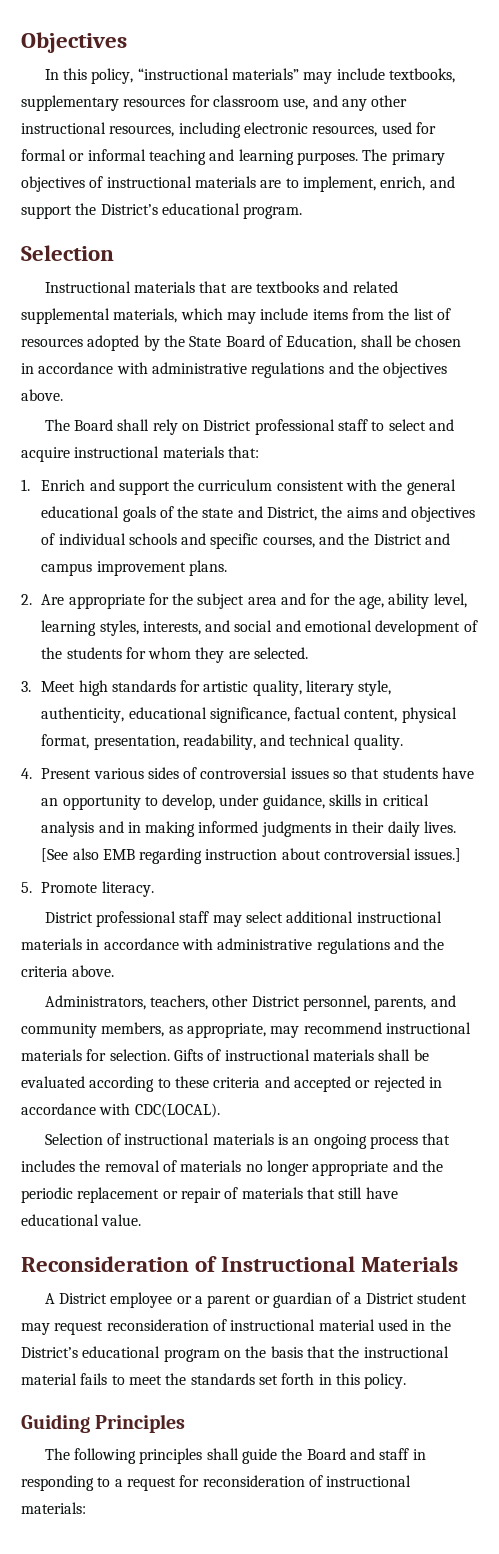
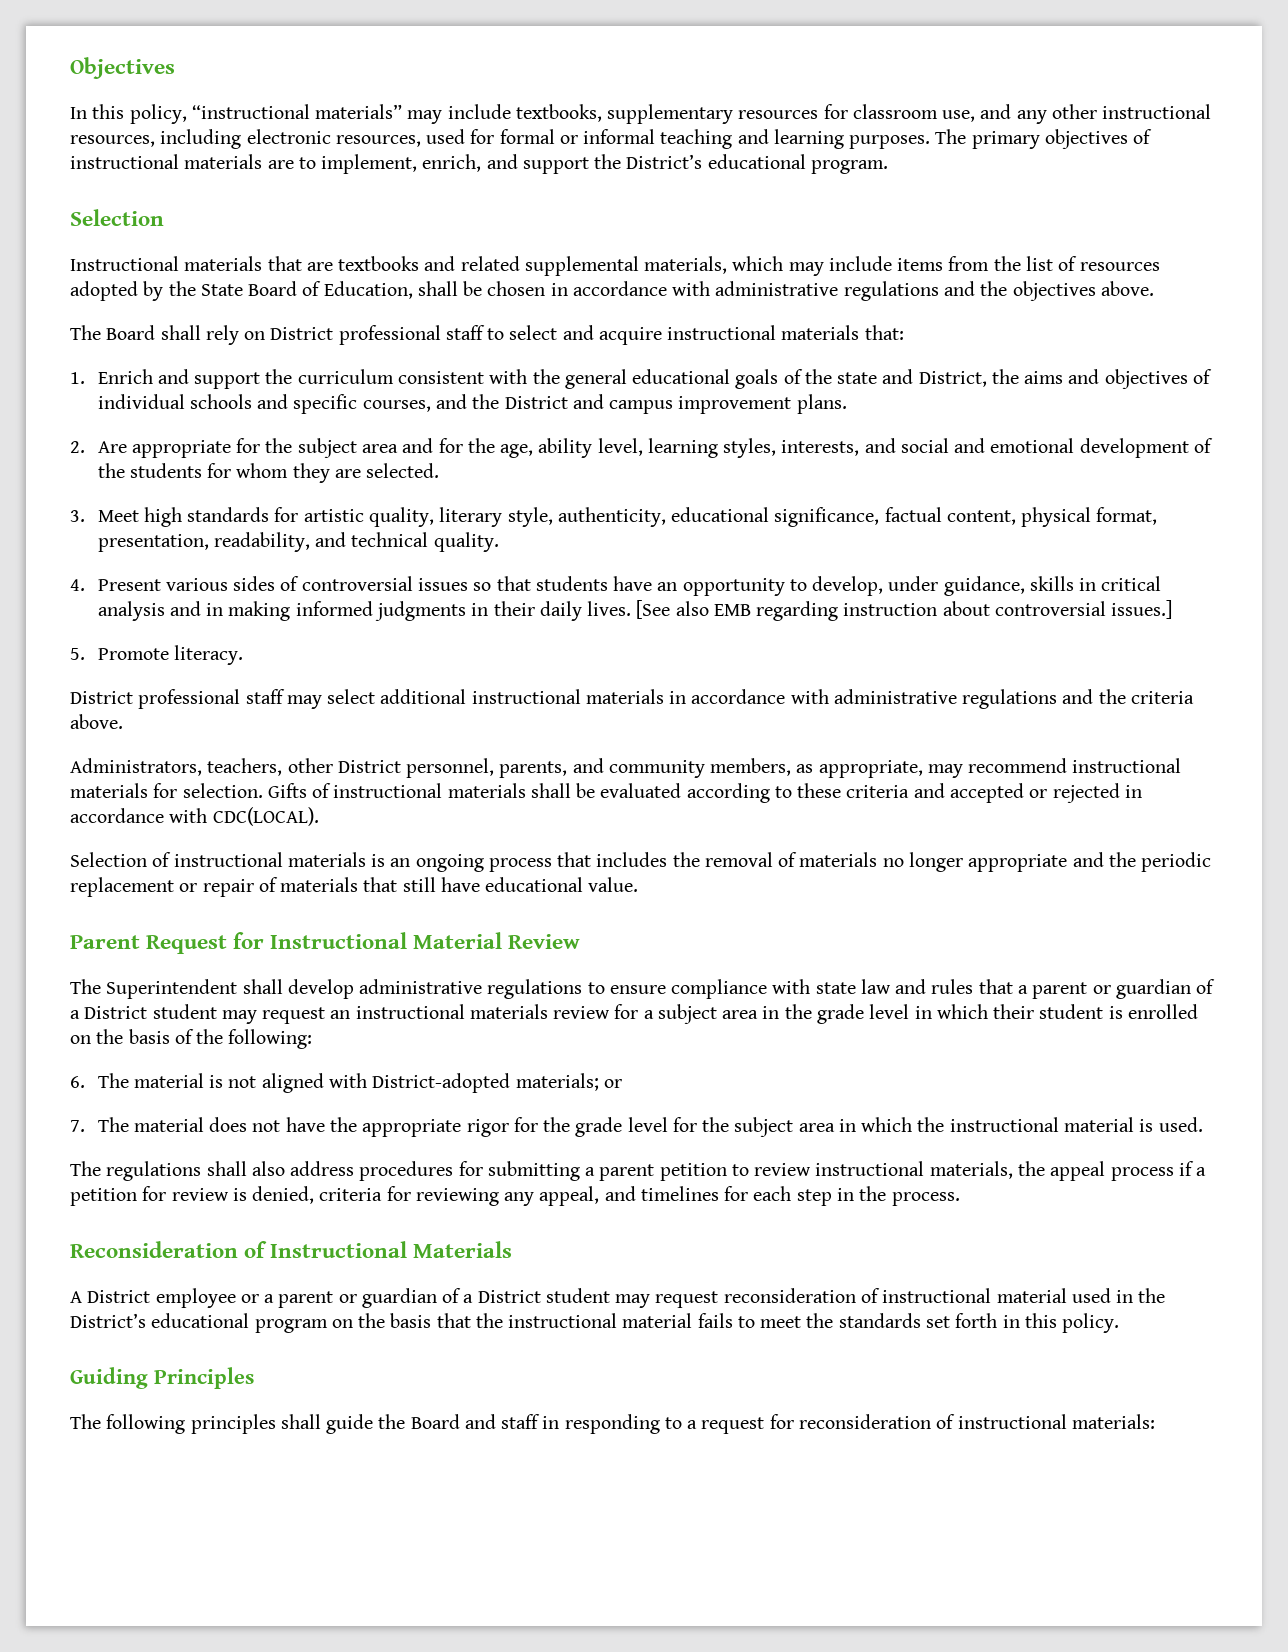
(142, 1220) none -> [70,932,581,954] [70,979,1216,999] [70,1004,1198,1024] [70,1029,313,1049] [70,1073,622,1093] [70,1117,1203,1137] [70,1161,1207,1181] [70,1186,960,1206] // Parent Request for Instructional Material Review // The Superintendent shall develop administrative regulations to ensure compliance with state law and rules that a parent or guardian of a District student may request an instructional materials review for a subject area in the grade level in which their student is enrolled on the basis of the following: // 6. The material is not aligned with District-adopted materials; or // 7. The material does not have the appropriate rigor for the grade level for the subject area in which the instructional material is used. // The regulations shall also address procedures for submitting a parent petition to review instructional materials, the appeal process if a petition for review is denied, criteria for reviewing any appeal, and timelines for each step in the process.

